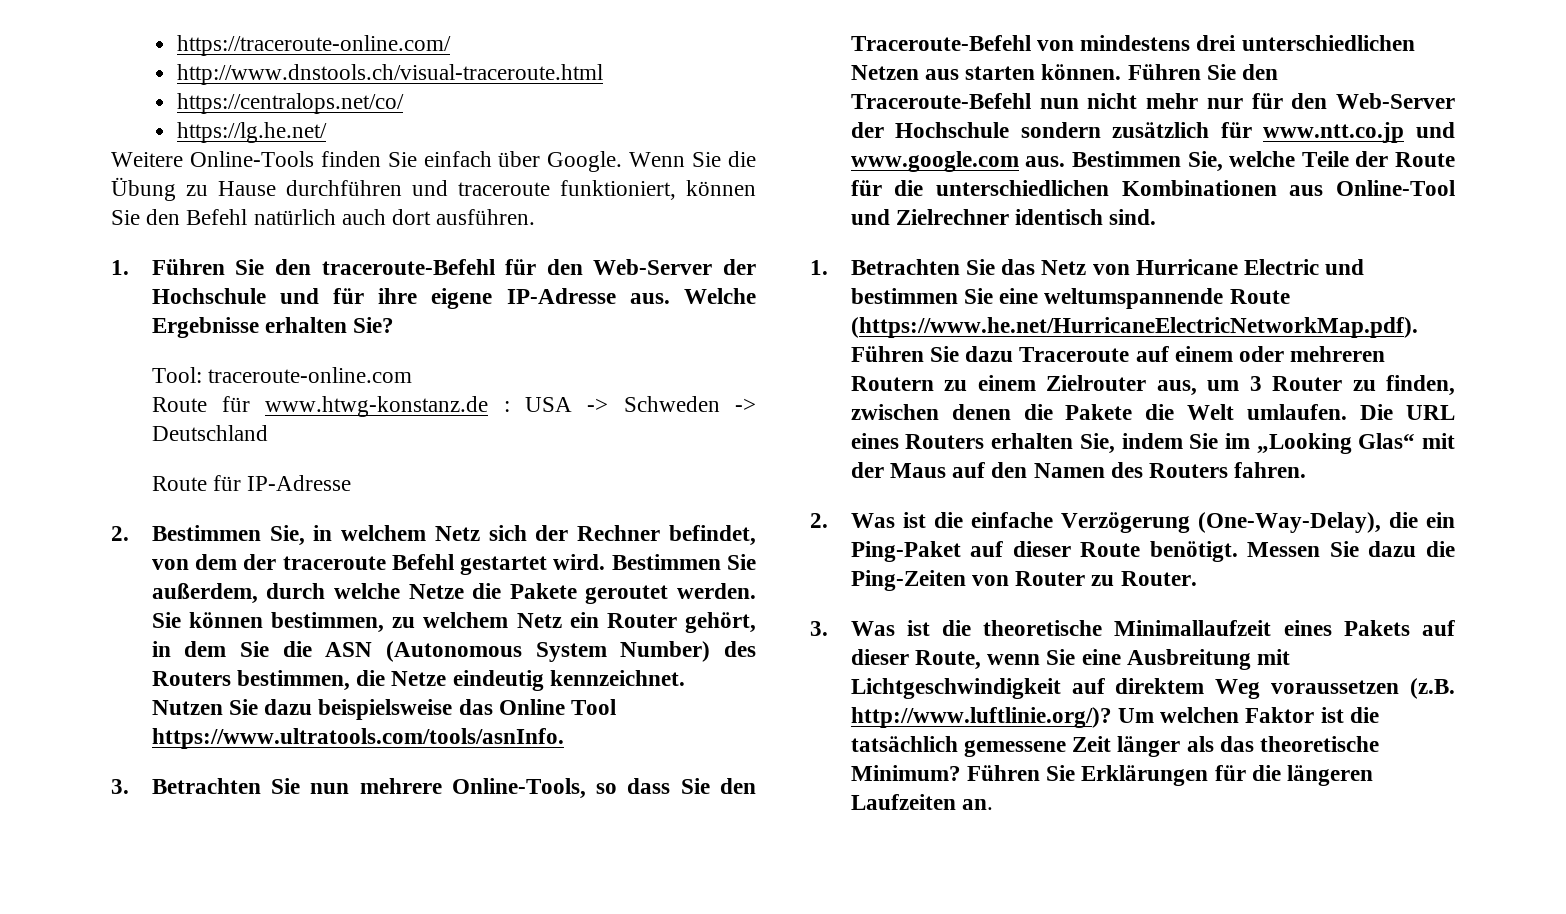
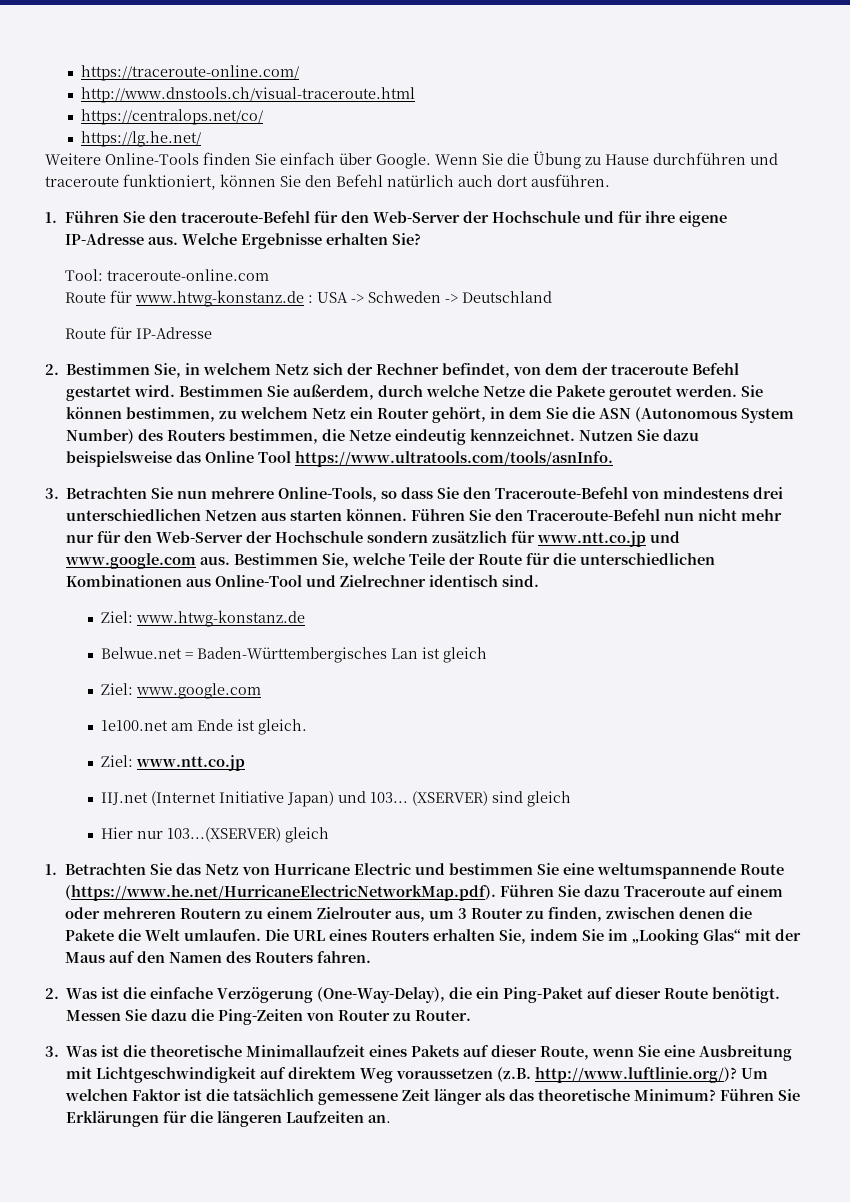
(1157, 217) none -> [101,610,306,627] [101,647,488,663] [101,683,262,699] [101,719,308,735] [101,755,246,771] [101,791,572,807] [101,827,330,843] // Ziel: www.htwg-konstanz.de // Belwue.net = Baden-Württembergisches Lan ist gleich // Ziel: www.google.com // 1e100.net am Ende ist gleich. // Ziel: www.ntt.co.jp // IIJ.net (Internet Initiative Japan) und 103... (XSERVER) sind gleich // Hier nur 103...(XSERVER) gleich

